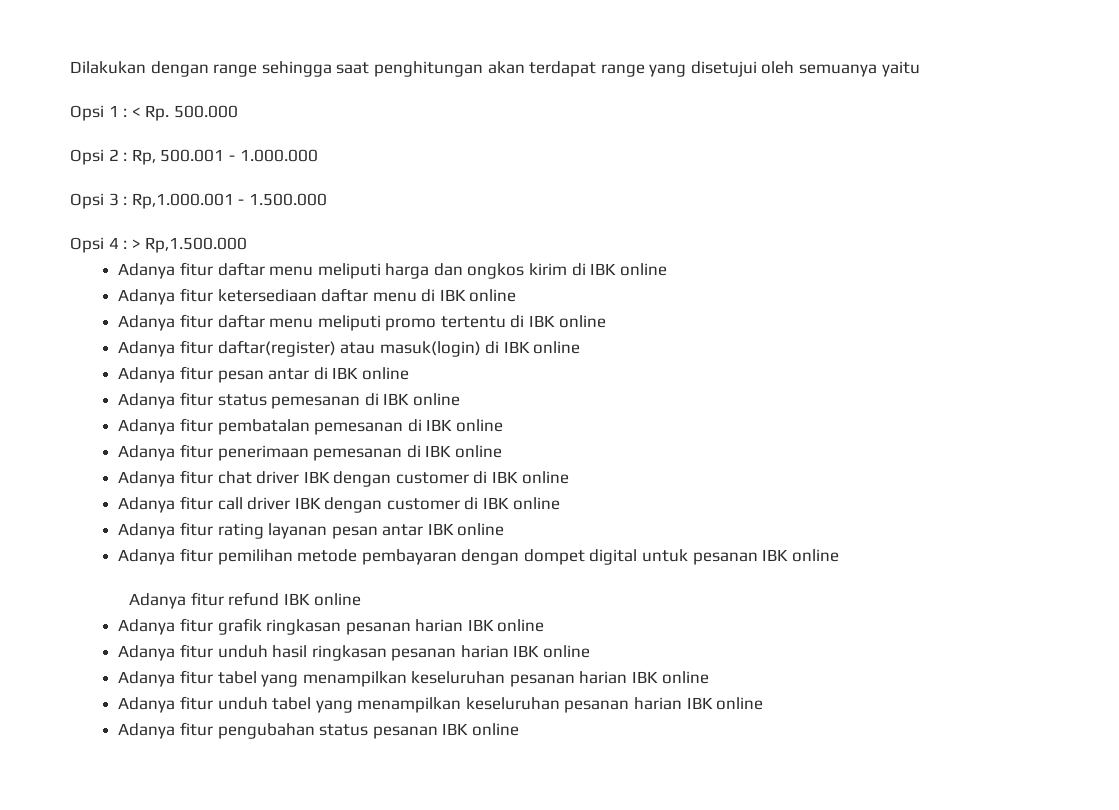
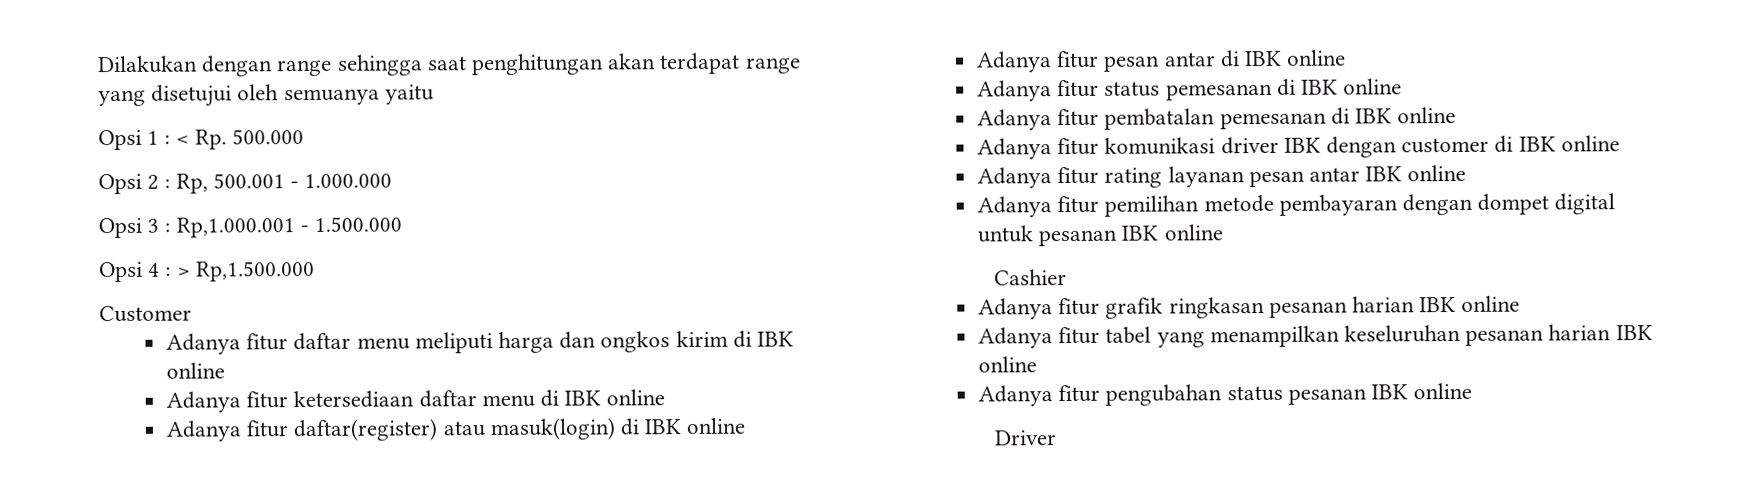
(248, 245) none -> [99,305,192,323] // Customer
[118,314,606,331] // Adanya fitur daftar menu meliputi promo tertentu di IBK online -> (666, 397) none
[217,445,502,461] [118,470,569,487] [118,496,243,513] penerimaan pemesanan di IBK online // Adanya fitur chat driver IBK dengan customer di IBK online // Adanya fitur call -> [1104,137,1216,155] komunikasi
[129,592,361,609] Adanya fitur refund IBK online -> [994,269,1068,286] Cashier
[118,644,591,661] // Adanya fitur unduh hasil ringkasan pesanan harian IBK online -> (1521, 303) none
[118,696,764,713] // Adanya fitur unduh tabel yang menampilkan keseluruhan pesanan harian IBK online -> (1037, 364) none
(519, 729) none -> [994,430,1058,446] // Driver

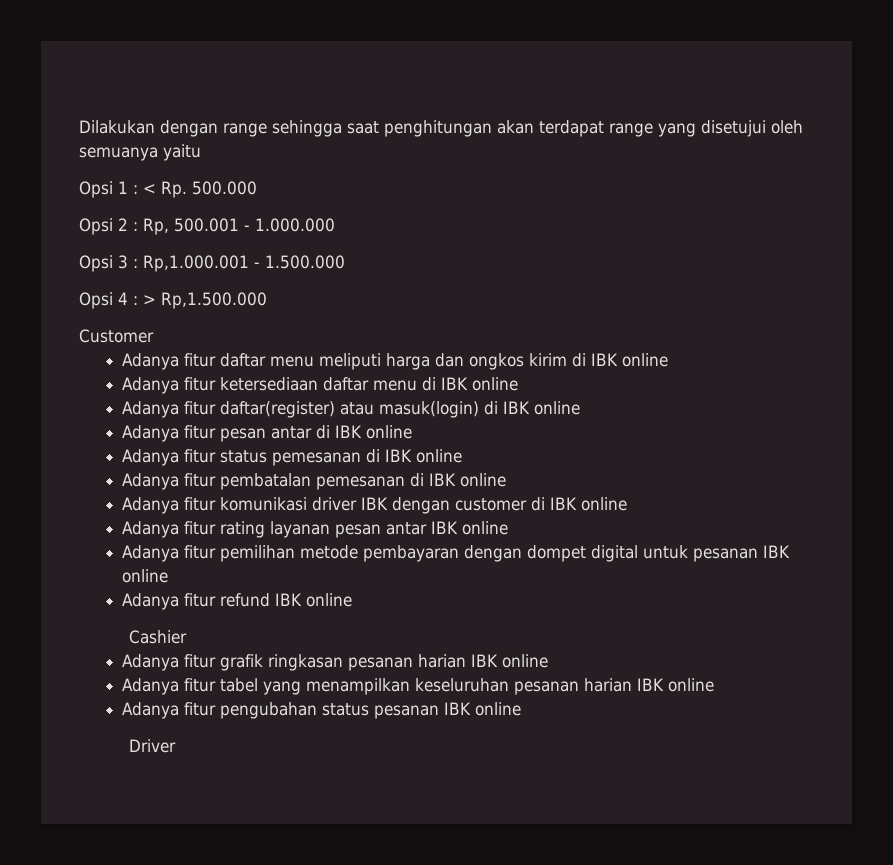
(1223, 232) none -> [121,593,352,610] // Adanya fitur refund IBK online

